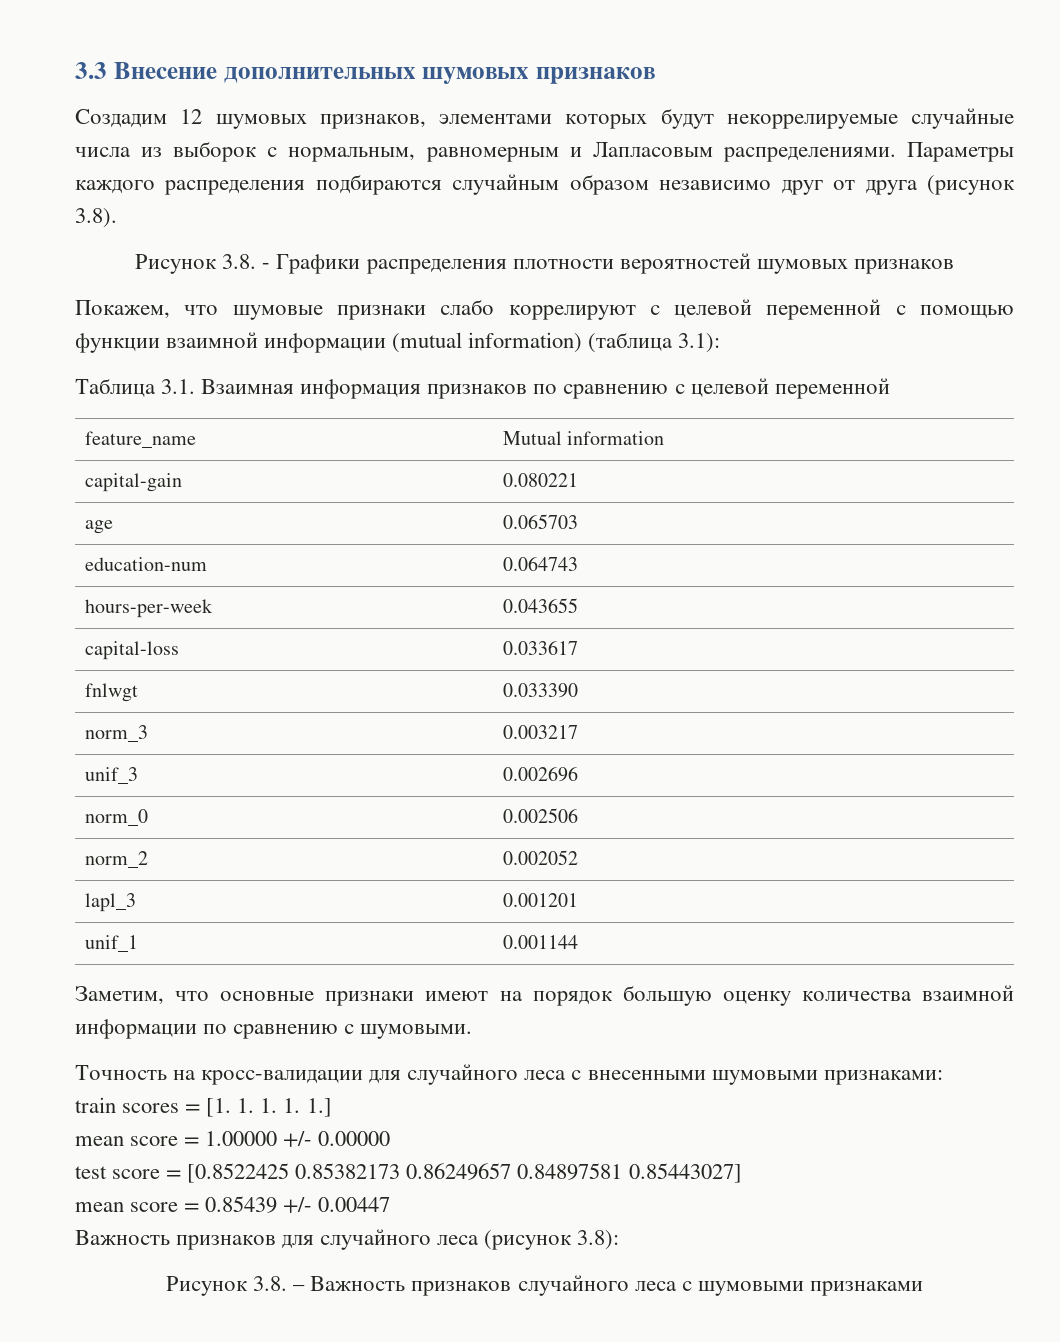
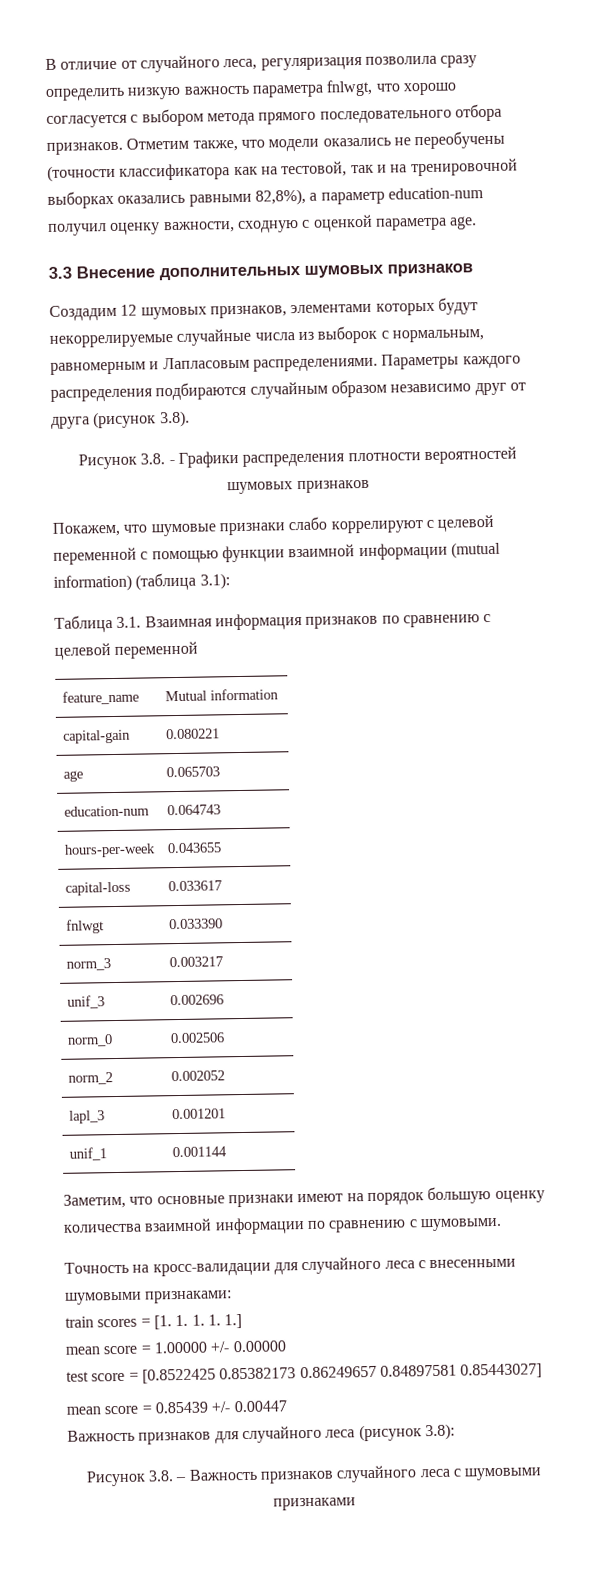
(75, 70) none -> [45,55,478,73] [45,79,457,101] [46,103,502,128] [46,130,506,155] [47,158,518,182] [47,187,484,209] [48,214,478,236] В отличие от случайного леса, регуляризация позволила сразу определить низкую важность параметра fnlwgt, что хорошо согласуется с выбором метода прямого последовательного отбора признаков. Отметим также, что модели оказались не переобучены (точности классификатора как на тестовой, так и на тренировочной выборках оказались равными 82,8%), а параметр education-num получил оценку важности, сходную с оценкой параметра age. //

